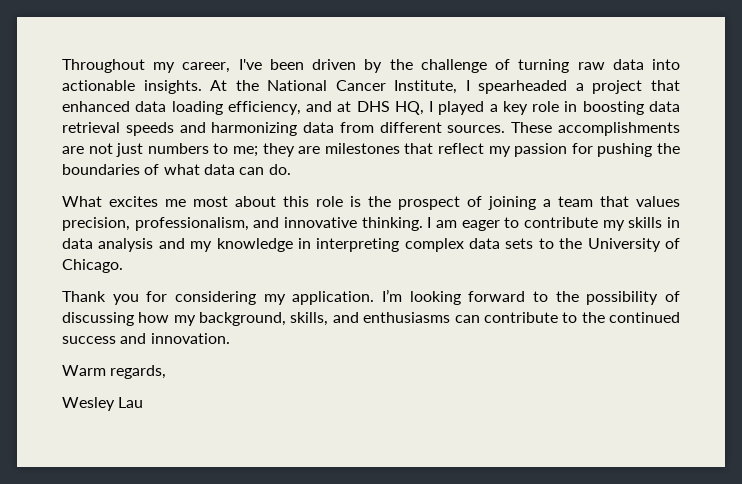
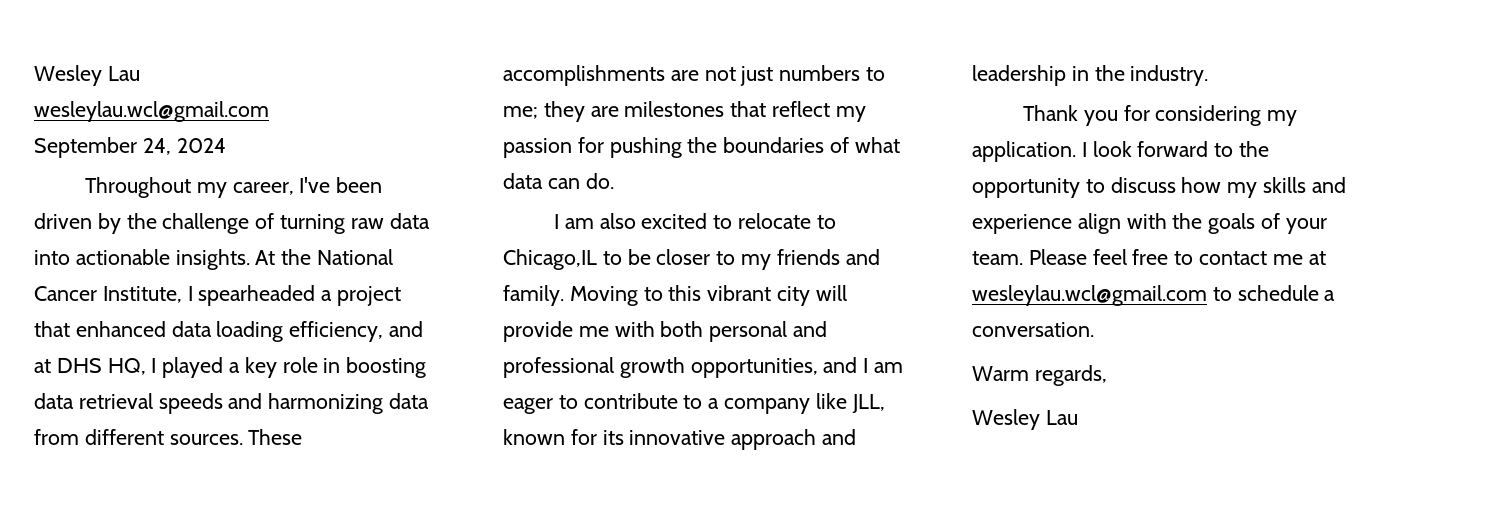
(62, 66) none -> [34,65,140,86] [34,101,269,122] [34,137,226,158] Wesley Lau // wesleylau.wcl@gmail.com // September 24, 2024 //
[62,196,680,210] [62,217,423,231] What excites me most about this role is the prospect of joining a team that values precision, professionalism, and innovative thinking. -> [553,213,836,229] [503,249,880,270] [503,285,847,306] [503,321,828,342] [503,357,858,378] I am also excited to relocate to Chicago,IL to be closer to my friends and family. Moving to this vibrant city will provide me with both personal and professional growth opportunities, and
[602,217,681,231] [62,238,680,252] [62,259,123,273] my skills in data analysis and my knowledge in interpreting complex data sets to the University of Chicago. -> [683,393,885,414] [503,429,857,450] [972,65,1209,86] to a company like JLL, known for its innovative approach and leadership in the industry.
[381,289,461,305] I’m looking -> [1081,141,1132,157] I look
[586,291,680,305] [62,312,681,326] [62,333,230,344] possibility of discussing how my background, skills, and enthusiasms can contribute to the continued success and innovation. -> [972,177,1346,198] [972,213,1327,234] [972,249,1326,265] [972,285,1336,306] [972,322,1094,337] opportunity to discuss how my skills and experience align with the goals of your team. Please feel free to contact me at wesleylau.wcl@gmail.com to schedule a conversation.

